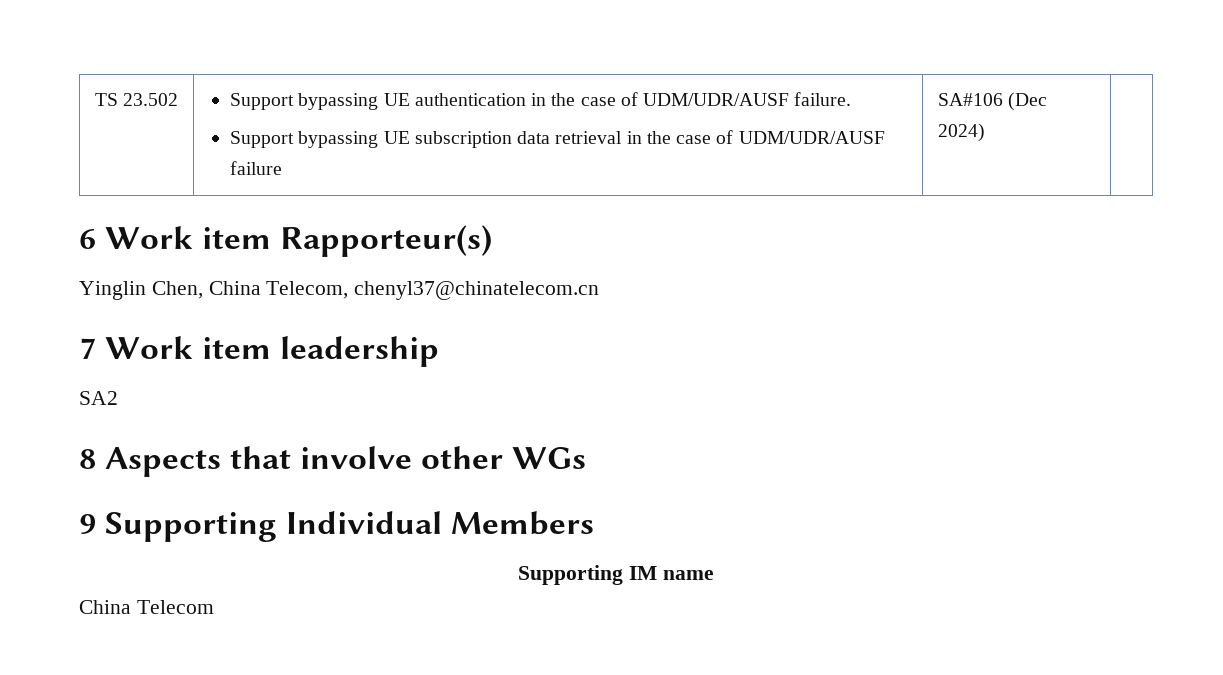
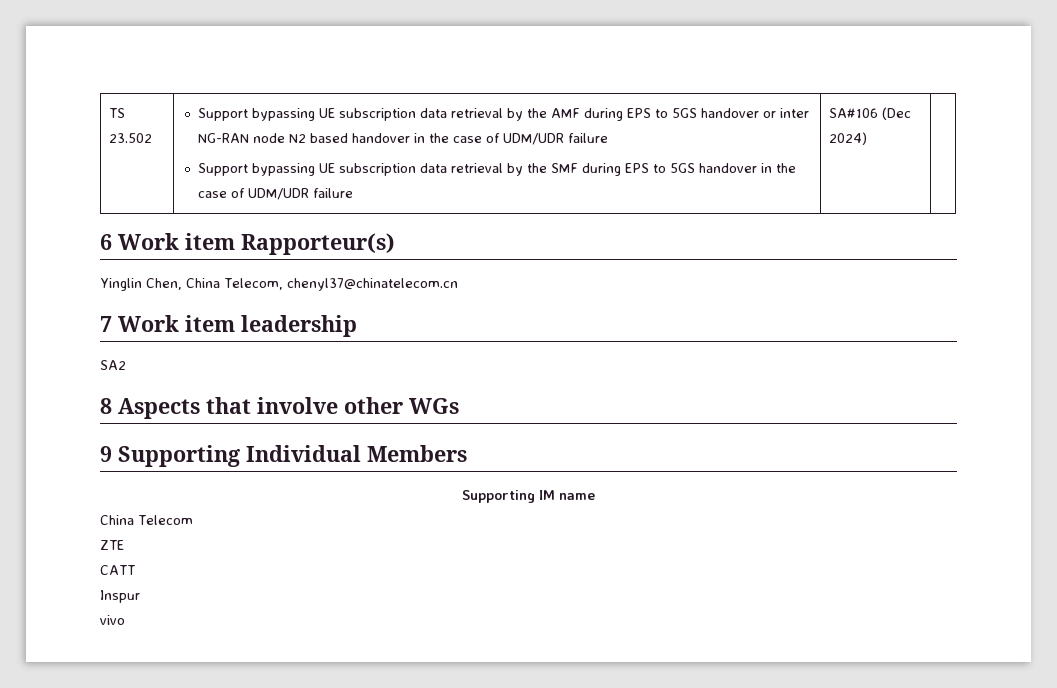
[414,92,852,106] [230,130,885,148] authentication in the case of UDM/UDR/AUSF failure. // Support bypassing UE subscription data retrieval in the case of UDM/UDR/AUSF -> [339,108,810,121] [198,133,609,145] [198,163,797,176] [198,188,310,200] subscription data retrieval by the AMF during EPS to 5GS handover or inter NG-RAN node N2 based handover in the case of UDM/UDR failure // Support bypassing UE subscription data retrieval by the SMF during EPS to 5GS handover in the case of UDM/UDR
(214, 607) none -> [100,540,124,550] [100,565,135,575] [100,590,140,603] [100,615,125,625] // ZTE // CATT // Inspur // vivo

